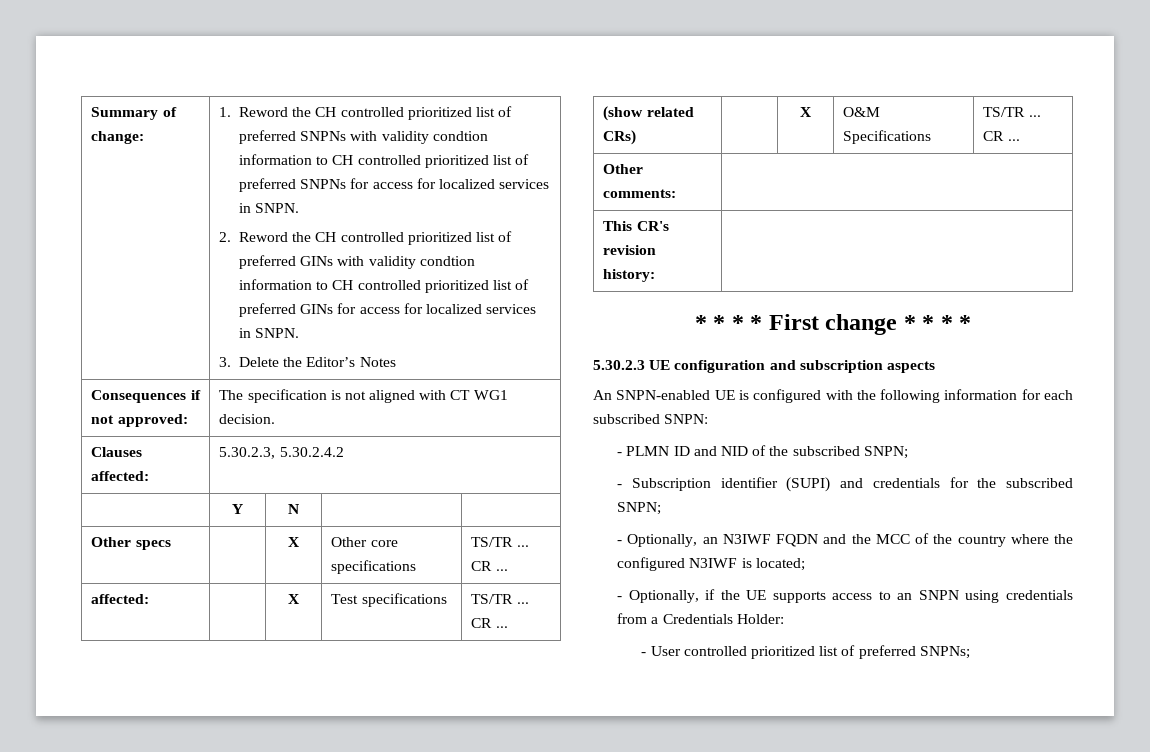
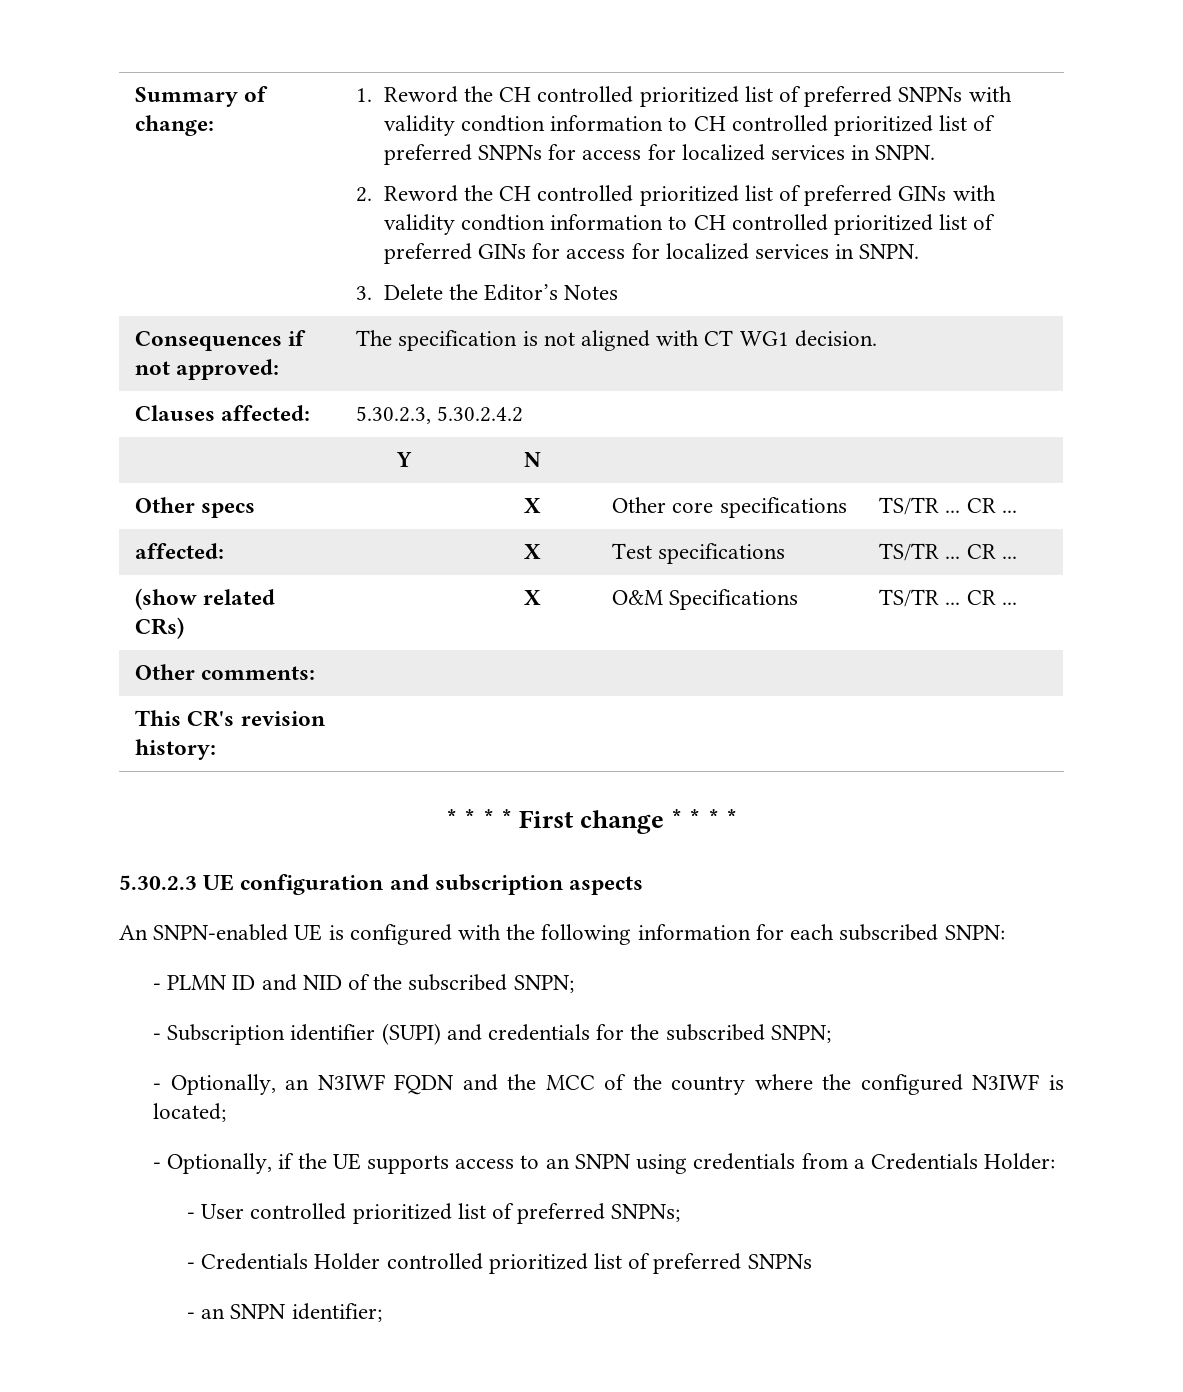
(970, 652) none -> [187,1253,812,1274] [187,1303,382,1322] // - Credentials Holder controlled prioritized list of preferred SNPNs // - an SNPN identifier;

